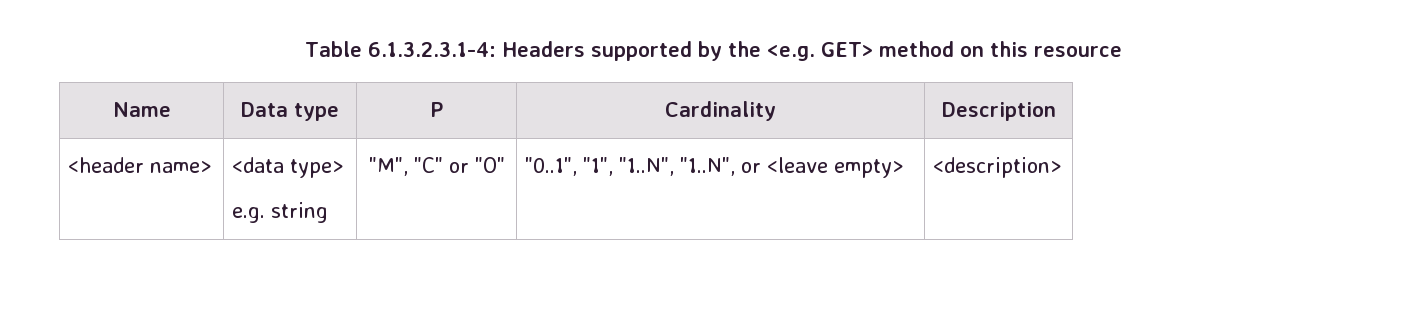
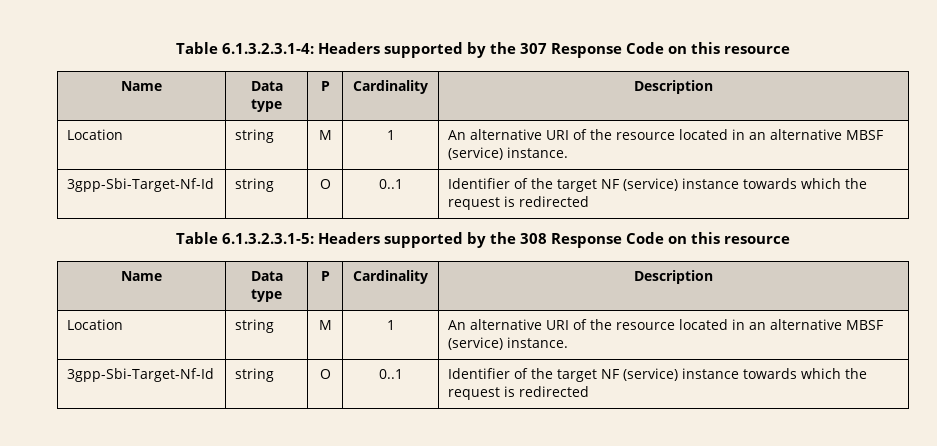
[766,41,1122,61] [112,102,171,117] [241,102,339,121] [430,102,443,117] [665,101,776,121] [941,102,1056,121] [68,157,213,173] [232,157,345,178] [232,202,329,223] [368,157,505,176] [525,157,905,178] [933,157,1063,178] <e.g. GET> method on this resource // Name | Data type | P | Cardinality | Description // <header name> | <data type> // e.g. string | "M", "C" or "O" | "0..1", "1", "1..N", "1..N", or <leave empty> | <description> -> [520,42,791,58] [121,81,162,91] [250,81,283,91] [251,99,282,112] [320,81,330,91] [352,80,428,94] [634,80,713,94] [67,129,124,140] [235,129,275,143] [318,130,332,140] [386,130,395,140] [448,129,884,140] [448,147,569,160] [67,178,215,192] [235,178,275,192] [319,179,331,189] [378,179,403,189] [448,178,868,192] [448,196,590,210] [175,232,791,248] [121,271,162,281] [250,271,283,281] [251,289,282,302] [320,271,330,281] [352,270,428,284] [634,270,713,284] [67,319,124,330] [235,319,275,333] [318,320,332,330] [386,320,395,330] [448,319,884,330] [448,337,569,350] [67,368,215,382] [235,368,275,382] [319,369,331,379] [378,369,403,379] [448,368,868,382] [448,386,590,400] 307 Response Code on this resource // Name | Data type | P | Cardinality | Description // Location | string | M | 1 | An alternative URI of the resource located in an alternative MBSF (service) instance. // 3gpp-Sbi-Target-Nf-Id | string | O | 0..1 | Identifier of the target NF (service) instance towards which the request is redirected // Table 6.1.3.2.3.1-5: Headers supported by the 308 Response Code on this resource // Name | Data type | P | Cardinality | Description // Location | string | M | 1 | An alternative URI of the resource located in an alternative MBSF (service) instance. // 3gpp-Sbi-Target-Nf-Id | string | O | 0..1 | Identifier of the target NF (service) instance towards which the request is redirected

